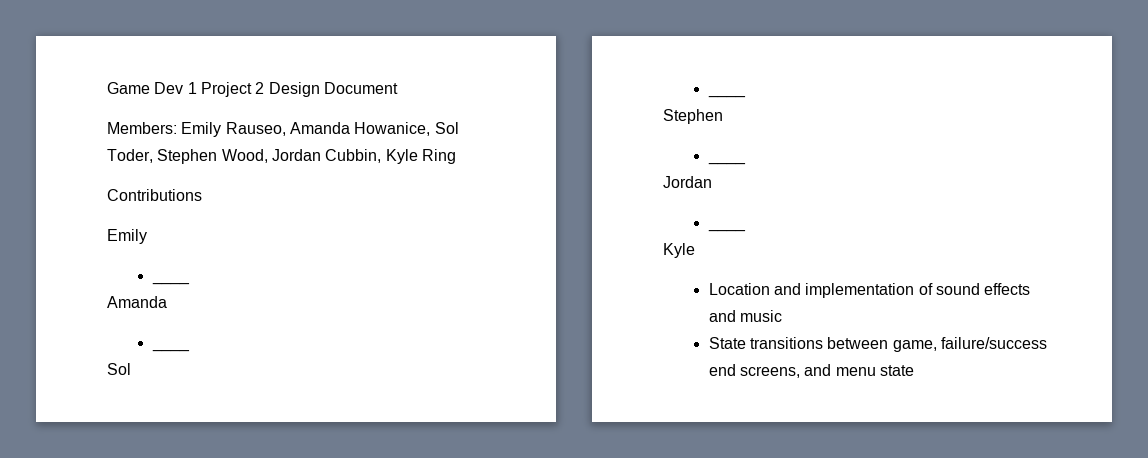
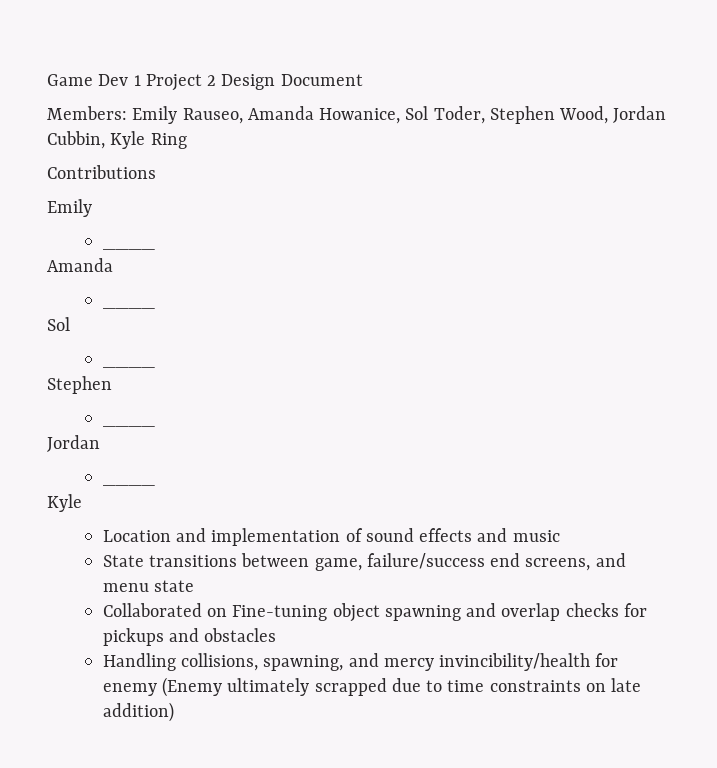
(915, 370) none -> [102,603,647,622] [102,628,277,646] [102,653,619,671] [102,677,642,697] [102,702,174,722] // Collaborated on Fine-tuning object spawning and overlap checks for pickups and obstacles // Handling collisions, spawning, and mercy invincibility/health for enemy (Enemy ultimately scrapped due to time constraints on late addition)

